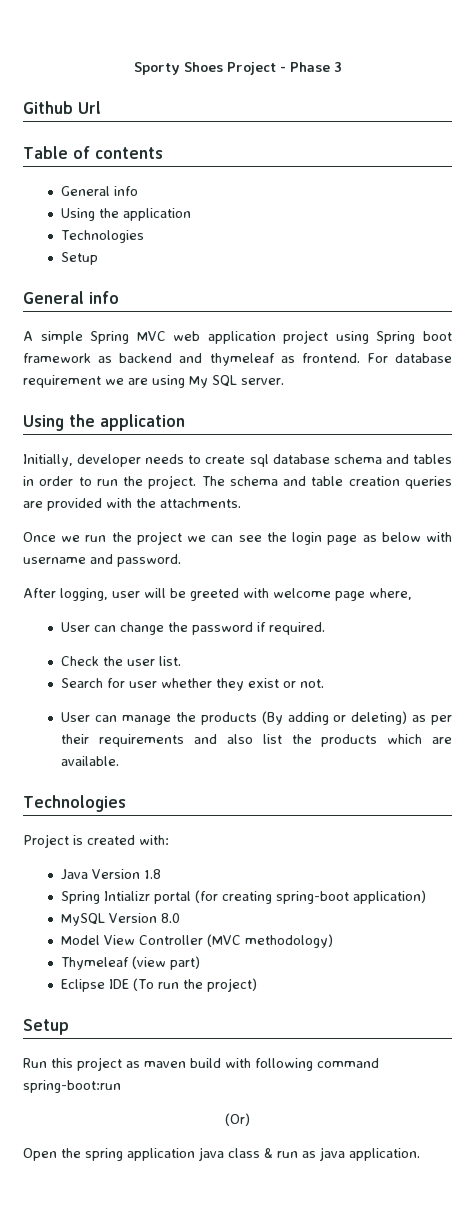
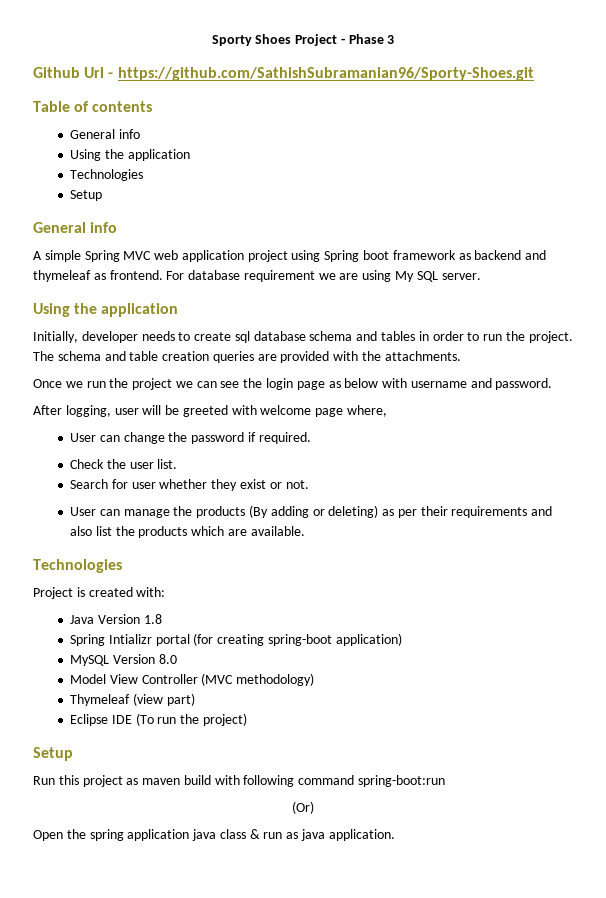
(101, 107) none -> [108,67,534,81] - https://github.com/SathishSubramanian96/Sporty-Shoes.git

